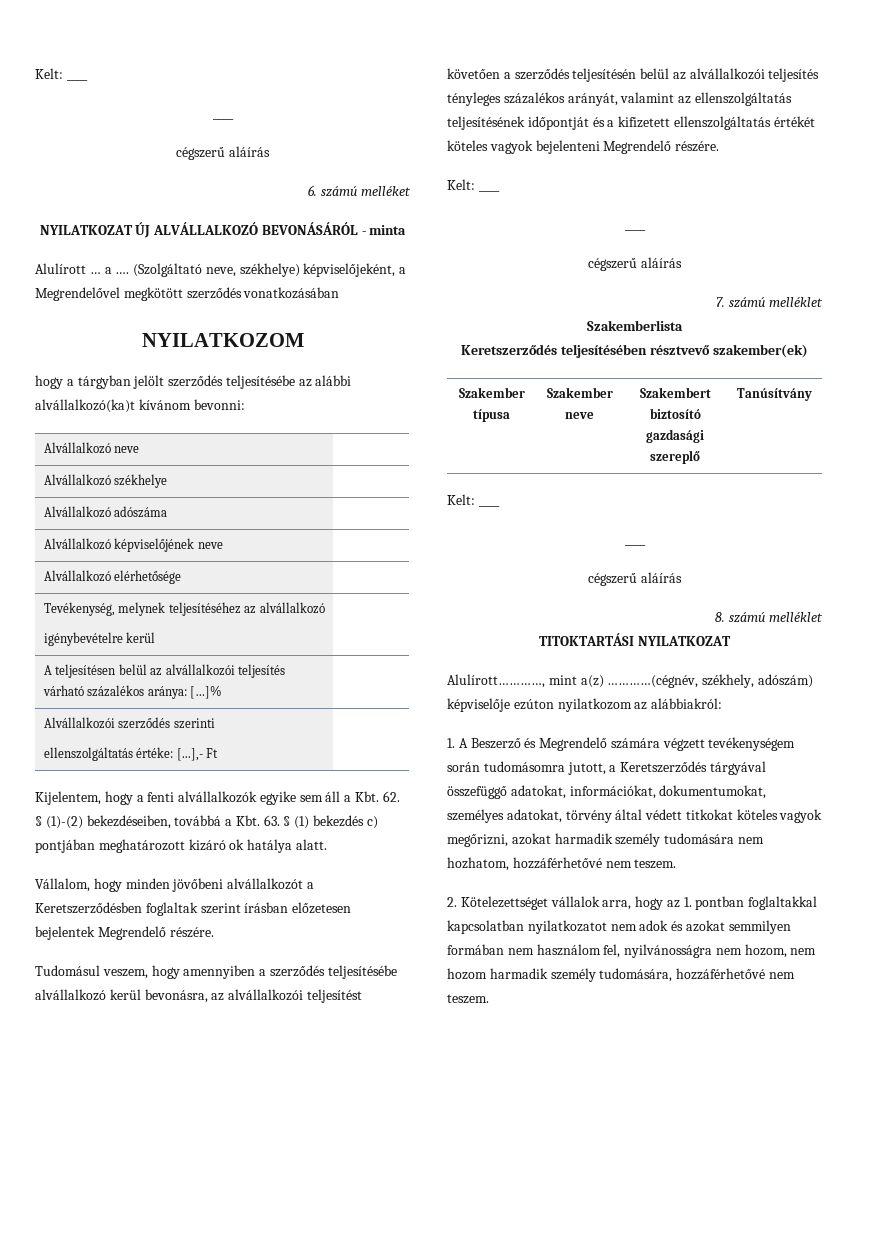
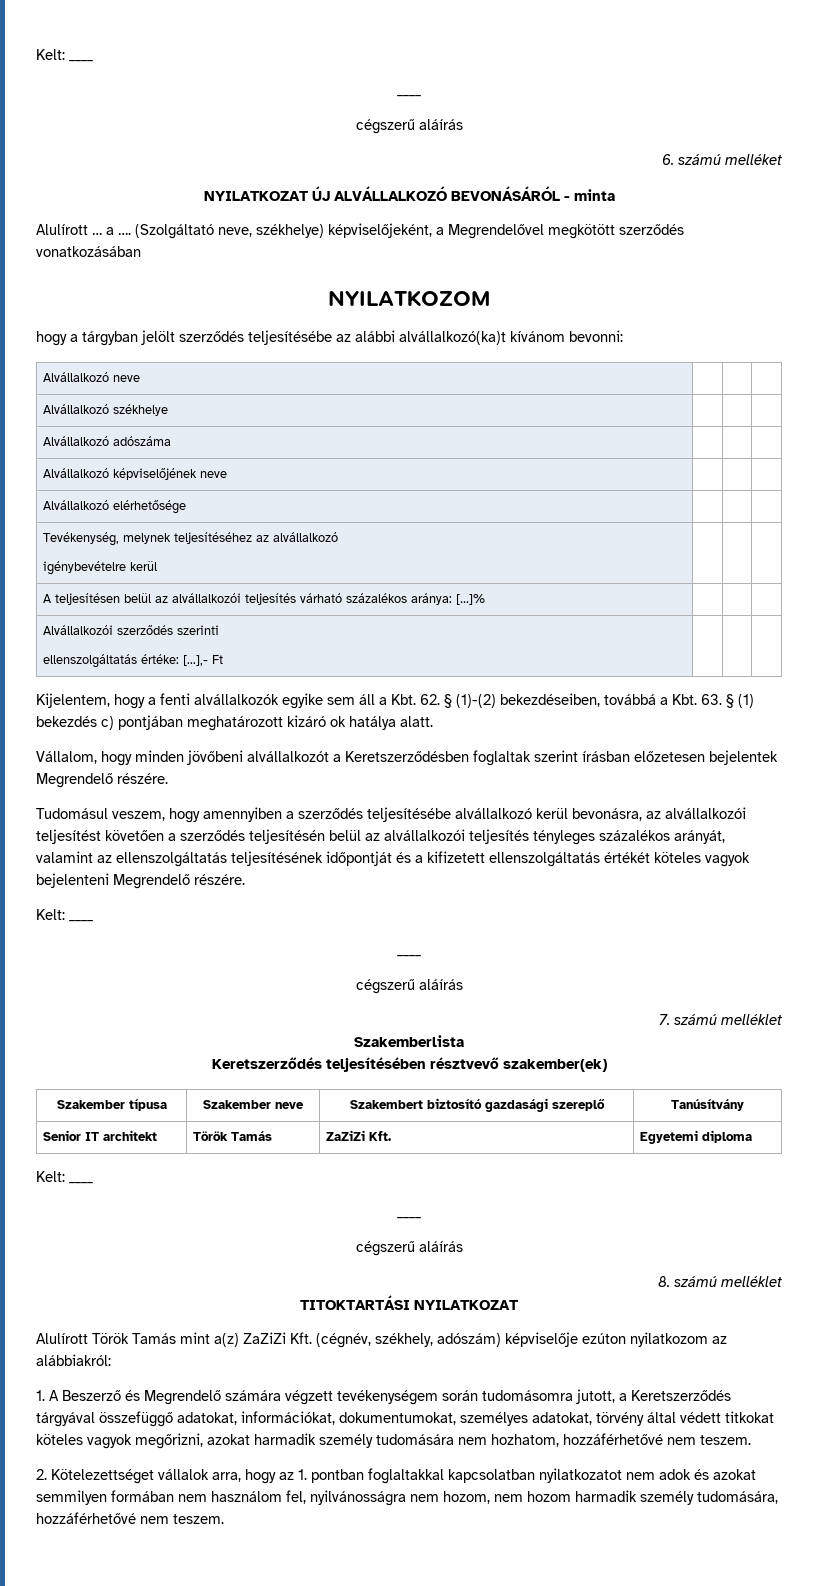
(812, 394) none -> [42,1130,157,1141] [192,1131,272,1141] [325,1130,391,1141] [639,1130,752,1144] // Senior IT architekt | Török Tamás | ZaZiZi Kft. | Egyetemi diploma
[447,674,699,688] Alulírott…………, mint a(z) …………(cégnév, -> [36,1332,371,1348] Alulírott Török Tamás mint a(z) ZaZiZi Kft. (cégnév,

